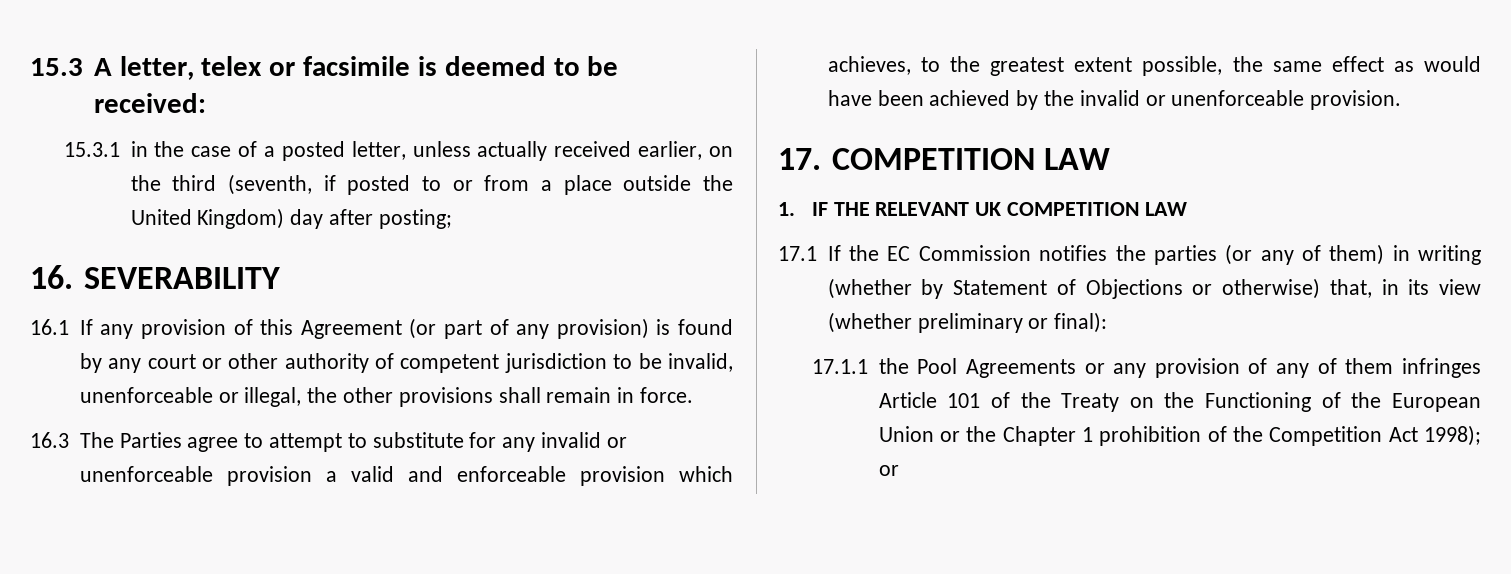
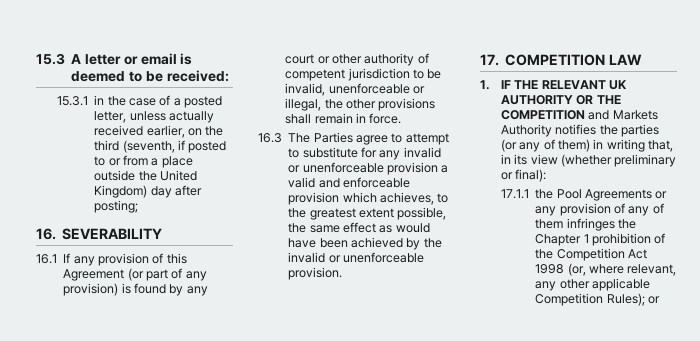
[119,56,411,80] letter, telex or facsimile -> [85,53,177,65] letter or email
[1007,202,1187,216] [778,245,1031,261] COMPETITION LAW // 17.1 If the EC Commission -> [500,95,621,105] [500,110,658,120] [500,124,552,137] AUTHORITY OR THE COMPETITION and Markets Authority
[827,278,1321,299] (whether by Statement of Objections or otherwise) -> (645, 145) none
[878,392,1481,412] [878,426,960,442] Article 101 of the Treaty on the Functioning of the European Union or -> (615, 224) none
[1424,425,1481,446] 1998); -> [535,263,677,276] [535,278,650,291] [535,293,645,306] 1998 (or, where relevant, any other applicable Competition Rules);

